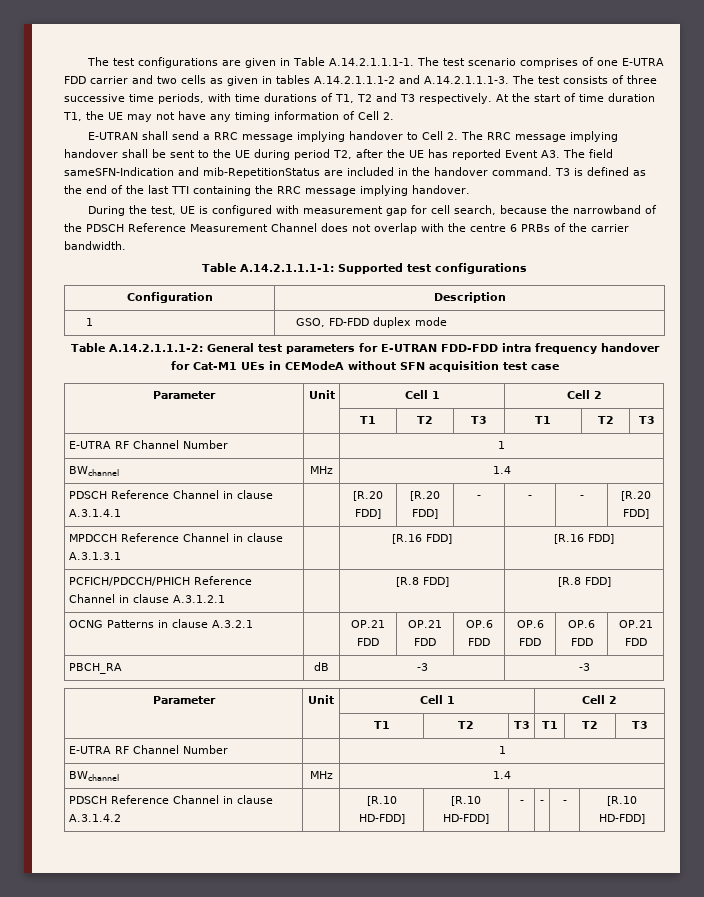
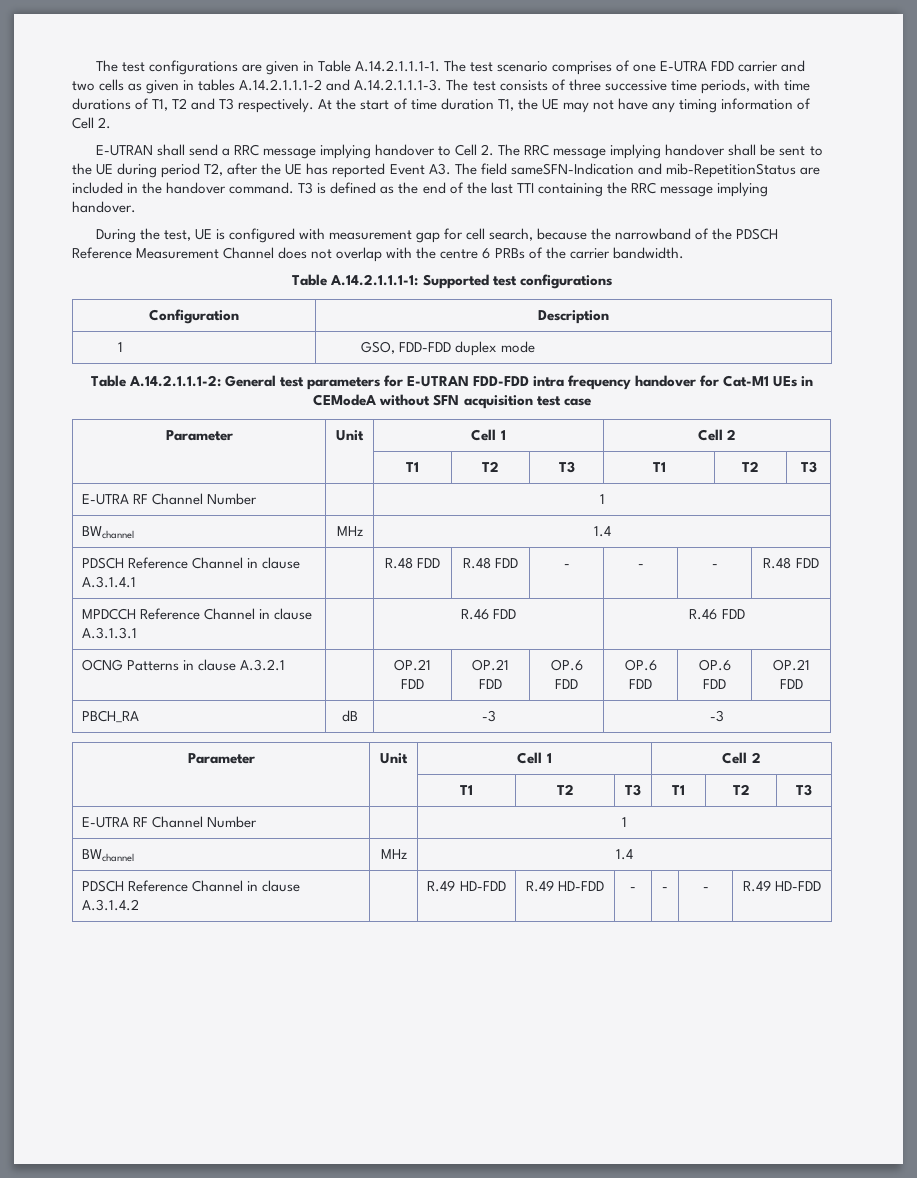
[329,318,370,326] FD-FDD -> [398,342,451,352] FDD-FDD
[353,491,383,501] [355,509,381,519] [410,491,440,501] [412,509,438,519] [477,495,481,499] [528,495,532,499] [579,495,584,499] [620,491,651,501] [622,509,649,519] [R.20 FDD] | [R.20 FDD] | - | - | - | [R.20 FDD] -> [384,557,441,569] [462,557,519,569] [563,564,570,568] [637,564,644,568] [711,564,718,568] [763,557,819,569] R.48 FDD | R.48 FDD | - | - | - | R.48 FDD
[392,534,452,544] [554,534,614,544] [68,576,252,586] [68,594,225,603] [395,577,449,587] [557,577,611,587] [R.16 FDD] | [R.16 FDD] // PCFICH/PDCCH/PHICH Reference Channel in clause A.3.1.2.1 | | [R.8 FDD] | [R.8 FDD] -> [460,609,517,620] [689,609,745,620] R.46 FDD | R.46 FDD
[366,796,397,806] [358,814,405,824] [451,796,481,806] [443,814,489,824] [519,800,524,804] [540,800,544,804] [562,800,567,804] [607,796,637,806] [599,814,645,824] [R.10 HD-FDD] | [R.10 HD-FDD] | - | - | - | [R.10 HD-FDD] -> [427,880,506,892] [525,880,605,892] [630,887,636,891] [662,887,668,891] [702,887,709,891] [742,880,822,892] R.49 HD-FDD | R.49 HD-FDD | - | - | - | R.49 HD-FDD

